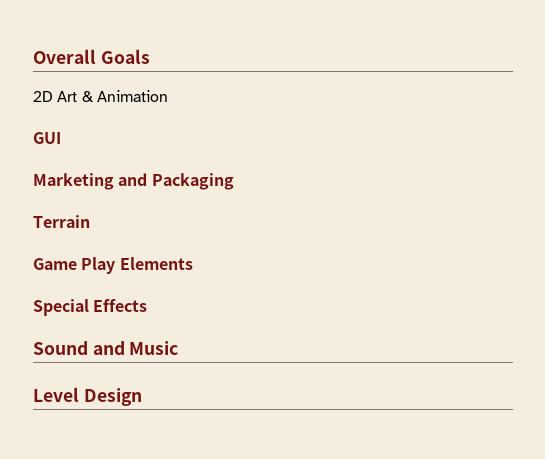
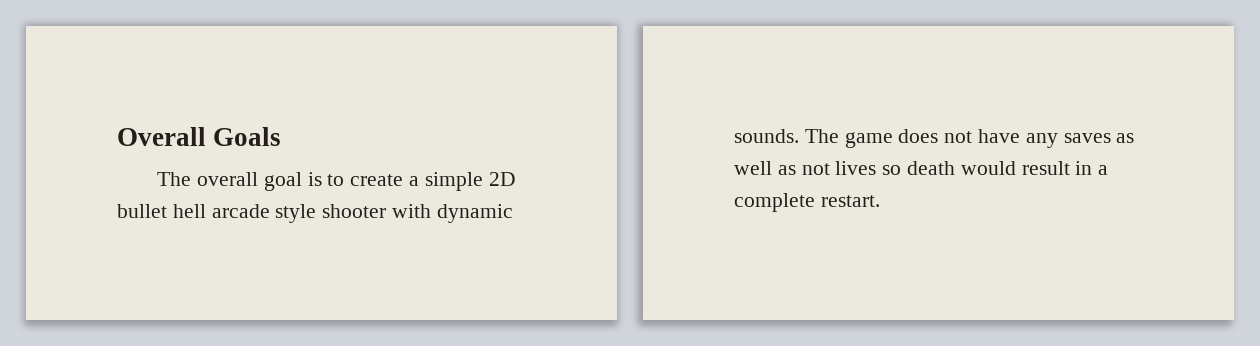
[33,90,168,102] [33,132,61,144] [33,173,234,190] [33,215,90,228] [33,257,193,274] [33,299,148,316] [33,341,179,355] [33,387,142,406] 2D Art & Animation // GUI // Marketing and Packaging // Terrain // Game Play Elements // Special Effects // Sound and Music // Level Design -> [157,172,516,191] [117,204,513,223] [734,129,1135,148] [734,161,1109,175] [734,193,880,212] The overall goal is to create a simple 2D bullet hell arcade style shooter with dynamic sounds. The game does not have any saves as well as not lives so death would result in a complete restart.

